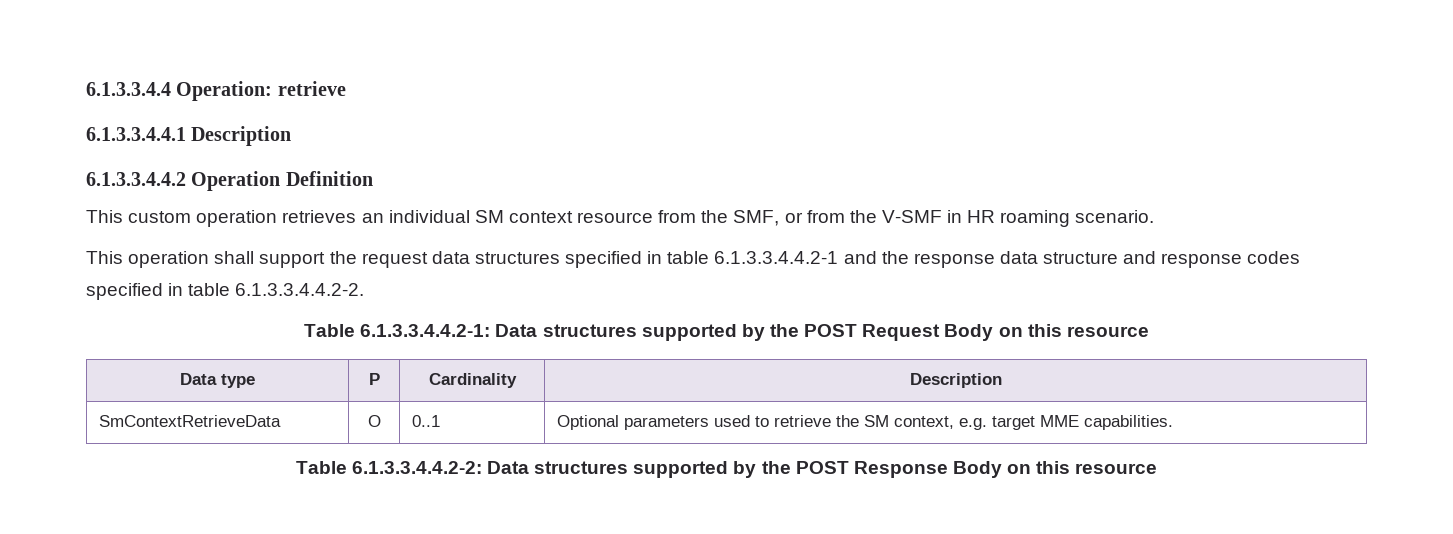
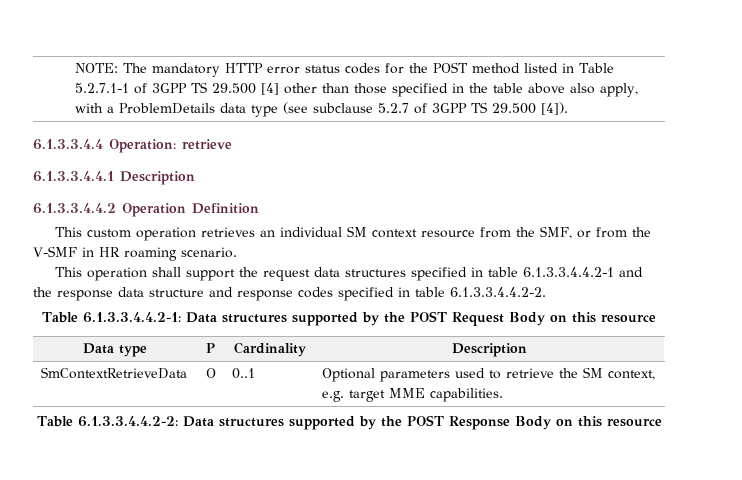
(86, 89) none -> [74,62,614,77] [74,82,638,97] [74,102,568,117] NOTE: The mandatory HTTP error status codes for the POST method listed in Table 5.2.7.1-1 of 3GPP TS 29.500 [4] other than those specified in the table above also apply, with a ProblemDetails data type (see subclause 5.2.7 of 3GPP TS 29.500 [4]). //

